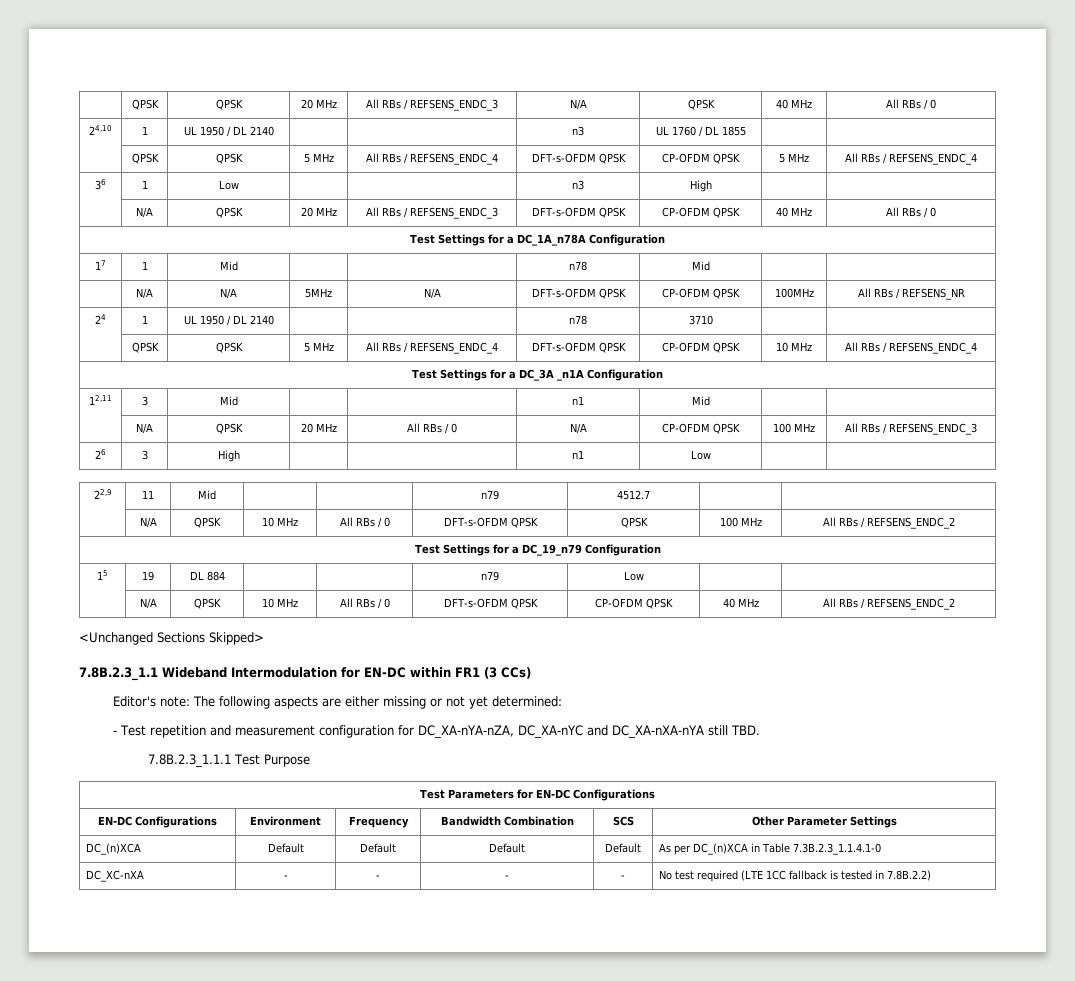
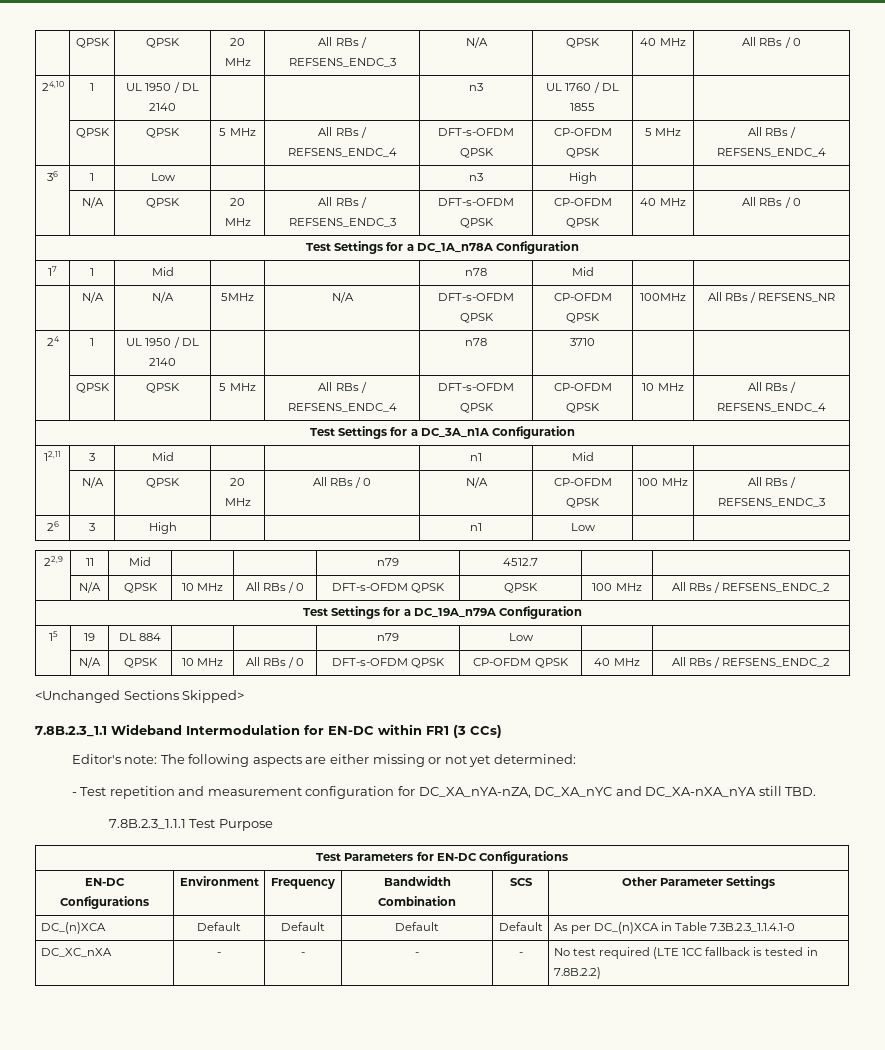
[518,369,584,381] DC_3A _n1A -> [420,428,489,438] DC_3A_n1A
[521,544,582,556] DC_19_n79 -> [413,608,496,618] DC_19A_n79A
[418,725,705,739] DC_XA-nYA-nZA, DC_XA-nYC and DC_XA-nXA-nYA -> [418,786,757,798] DC_XA_nYA-nZA, DC_XA_nYC and DC_XA-nXA_nYA
[85,870,144,882] DC_XC-nXA -> [40,948,112,957] DC_XC_nXA

